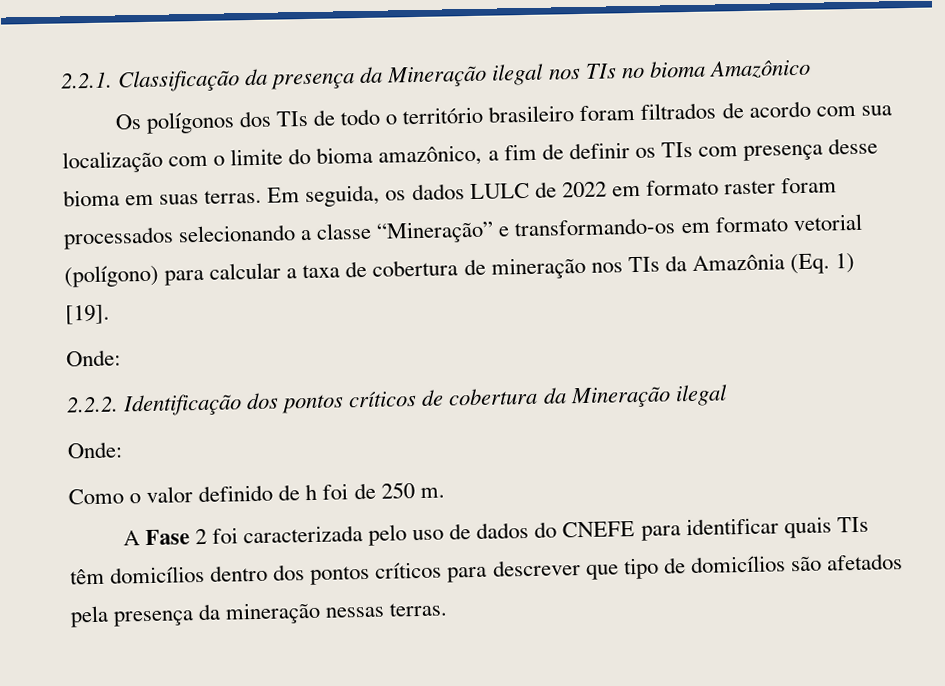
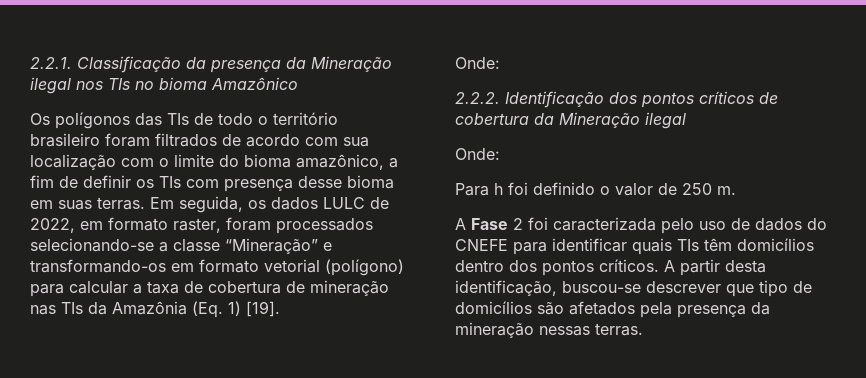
[238,110,272,128] dos -> [135,113,162,126] das
[561,179,776,198] 2022 em formato raster -> [30,217,221,233] 2022, em formato raster,
[178,224,297,243] selecionando -> [30,238,154,252] selecionando-se
[590,262,623,273] nos -> [30,305,56,315] nas
[68,483,349,505] Como o valor definido de h foi -> [455,182,653,196] Para h foi definido o valor
[375,561,488,583] críticos para -> [599,259,766,276] [455,280,641,296] críticos. A partir desta identificação, buscou-se

